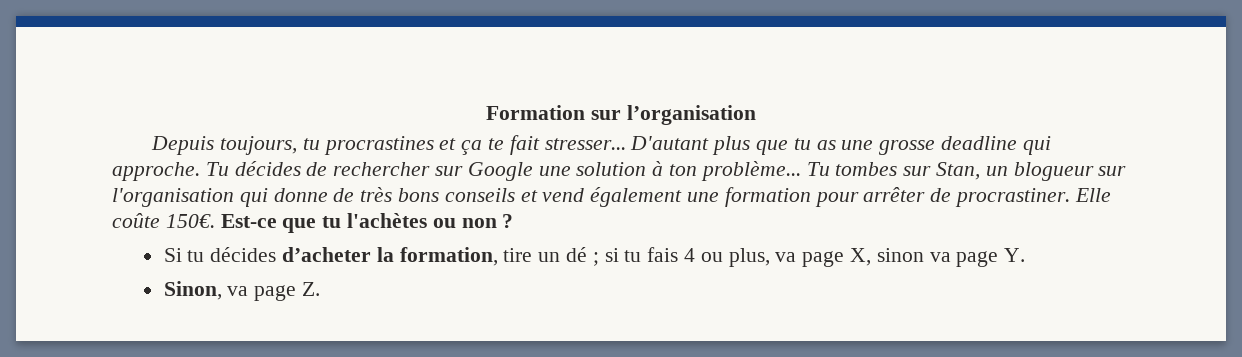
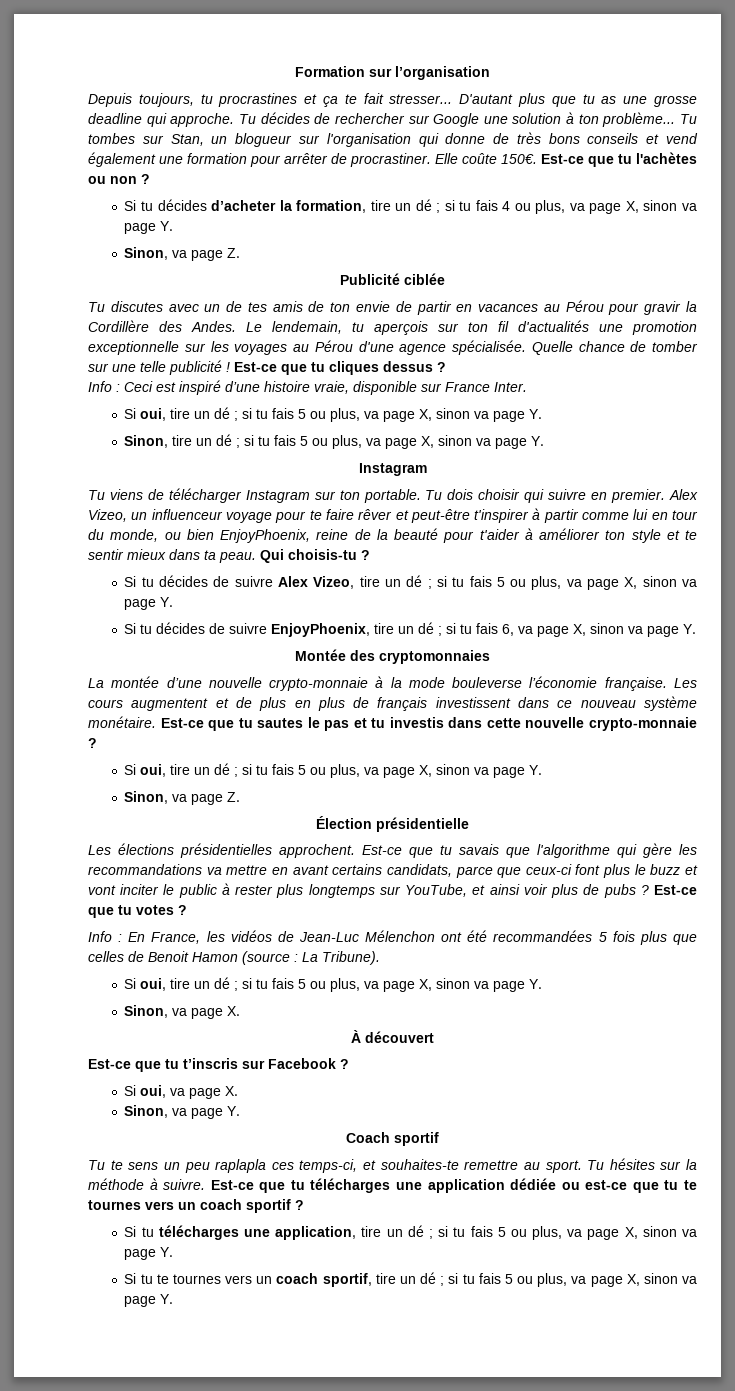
(320, 289) none -> [340,273,445,285] [88,300,697,315] [88,320,697,335] [88,340,698,355] [88,360,446,375] [88,380,527,395] [124,407,543,422] [124,434,545,449] [358,463,427,476] [88,488,698,503] [88,508,698,523] [88,528,697,543] [88,549,370,563] [124,575,698,590] [124,597,174,610] [124,622,697,637] [295,649,490,664] [88,676,697,691] [88,696,698,711] [88,716,698,731] [88,738,97,748] [124,763,543,778] [124,791,241,805] [316,816,469,832] [88,843,697,858] [88,864,698,878] [88,883,698,898] [88,905,187,918] [88,930,697,945] [88,951,380,965] [124,977,543,992] [124,1005,241,1019] [351,1030,434,1043] [88,1058,349,1072] [124,1085,239,1099] [124,1105,241,1119] [346,1132,439,1146] [88,1158,697,1173] [88,1178,697,1193] [88,1199,304,1213] [124,1225,698,1240] [124,1247,174,1260] [124,1272,697,1287] [124,1294,174,1307] // Publicité ciblée // Tu discutes avec un de tes amis de ton envie de partir en vacances au Pérou pour gravir la Cordillère des Andes. Le lendemain, tu aperçois sur ton fil d'actualités une promotion exceptionnelle sur les voyages au Pérou d'une agence spécialisée. Quelle chance de tomber sur une telle publicité ! Est-ce que tu cliques dessus ? // Info : Ceci est inspiré d’une histoire vraie, disponible sur France Inter. // Si oui, tire un dé ; si tu fais 5 ou plus, va page X, sinon va page Y. // Sinon, tire un dé ; si tu fais 5 ou plus, va page X, sinon va page Y. // Instagram // Tu viens de télécharger Instagram sur ton portable. Tu dois choisir qui suivre en premier. Alex Vizeo, un influenceur voyage pour te faire rêver et peut-être t'inspirer à partir comme lui en tour du monde, ou bien EnjoyPhoenix, reine de la beauté pour t'aider à améliorer ton style et te sentir mieux dans ta peau. Qui choisis-tu ? // Si tu décides de suivre Alex Vizeo, tire un dé ; si tu fais 5 ou plus, va page X, sinon va page Y. // Si tu décides de suivre EnjoyPhoenix, tire un dé ; si tu fais 6, va page X, sinon va page Y. // Montée des cryptomonnaies // La montée d’une nouvelle crypto-monnaie à la mode bouleverse l’économie française. Les cours augmentent et de plus en plus de français investissent dans ce nouveau système monétaire. Est-ce que tu sautes le pas et tu investis dans cette nouvelle crypto-monnaie ? // Si oui, tire un dé ; si tu fais 5 ou plus, va page X, sinon va page Y. // Sinon, va page Z. // Élection présidentielle // Les élections présidentielles approchent. Est-ce que tu savais que l'algorithme qui gère les recommandations va mettre en avant certains candidats, parce que ceux-ci font plus le buzz et vont inciter le public à rester plus longtemps sur YouTube, et ainsi voir plus de pubs ? Est-ce que tu votes ? // Info : En France, les vidéos de Jean-Luc Mélenchon ont été recommandées 5 fois plus que celles de Benoit Hamon (source : La Tribune). // Si oui, tire un dé ; si tu fais 5 ou plus, va page X, sinon va page Y. // Sinon, va page X. // À découvert // Est-ce que tu t’inscris sur Facebook ? // Si oui, va page X. // Sinon, va page Y. // Coach sportif // Tu te sens un peu raplapla ces temps-ci, et souhaites-te remettre au sport. Tu hésites sur la méthode à suivre. Est-ce que tu télécharges une application dédiée ou est-ce que tu te tournes vers un coach sportif ? // Si tu télécharges une application, tire un dé ; si tu fais 5 ou plus, va page X, sinon va page Y. // Si tu te tournes vers un coach sportif, tire un dé ; si tu fais 5 ou plus, va page X, sinon va page Y.

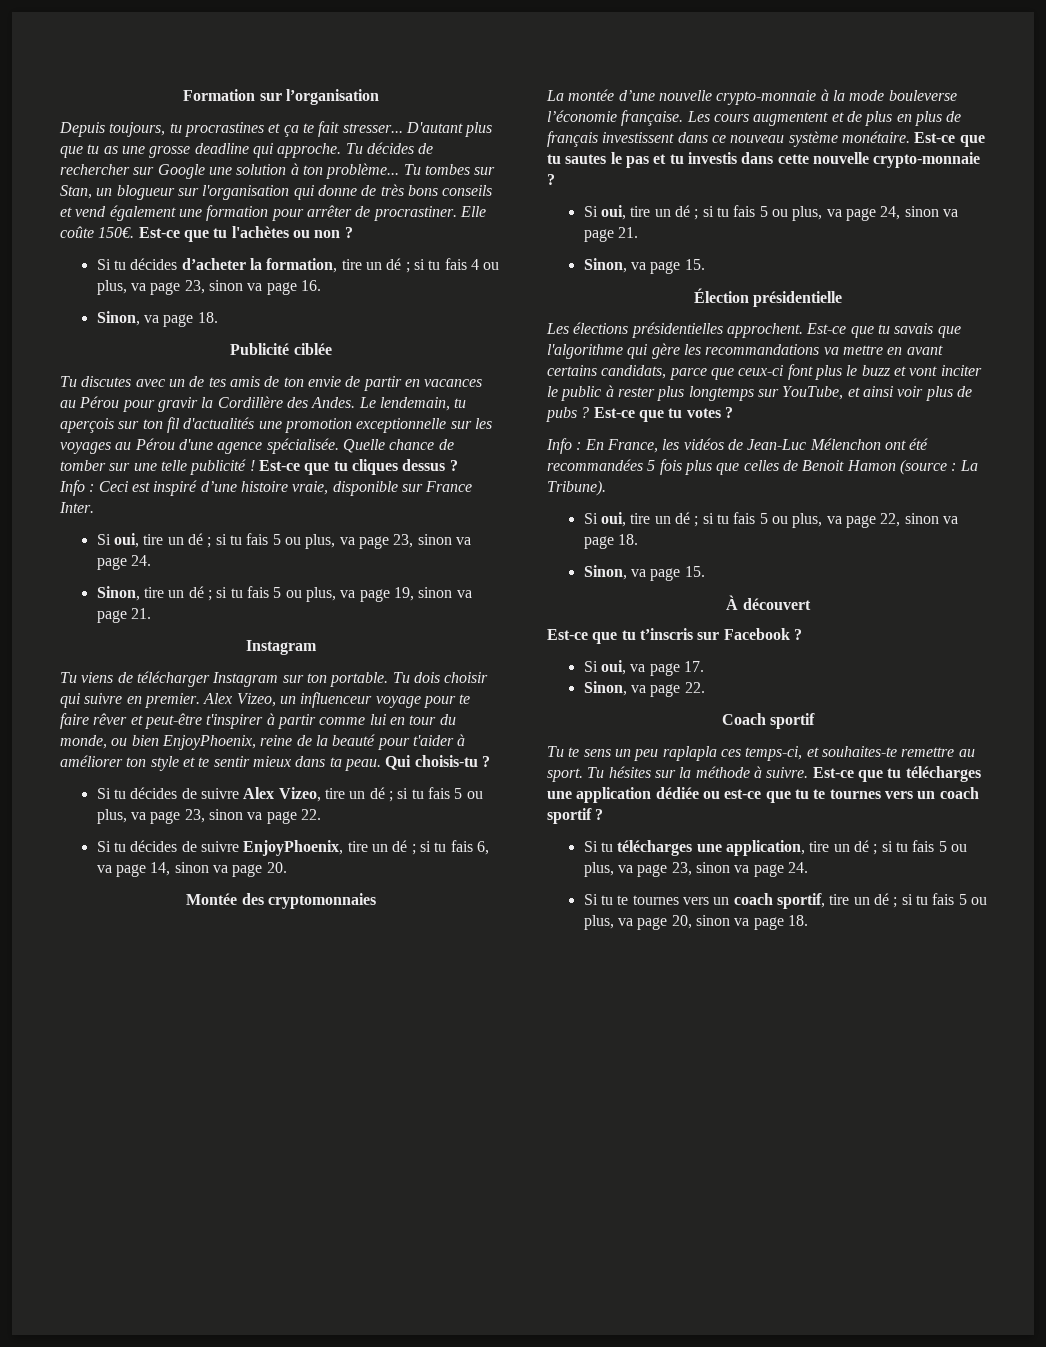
[625,200,698,213] [124,221,174,234] [124,247,241,261] X, sinon va page Y. // Sinon, va page Z. -> [184,280,322,295] [96,311,218,327] 23, sinon va page 16. // Sinon, va page 18.
[419,408,543,422] X, sinon va page Y. -> [393,534,471,548] [96,555,152,570] 23, sinon va page 24.
[421,435,545,449] X, sinon va page Y. -> [393,587,472,601] [96,608,152,623] 19, sinon va page 21.
[624,576,698,589] [124,597,174,610] X, sinon va page Y. -> [184,809,322,824] 23, sinon va page 22.
[573,623,697,637] X, sinon va page Y. -> [150,862,287,877] 14, sinon va page 20.
[419,764,543,778] [124,791,241,805] X, sinon va page Y. // Sinon, va page Z. -> [880,206,958,220] [583,227,639,242] [583,258,705,274] 24, sinon va page 21. // Sinon, va page 15.
[419,978,543,992] [124,1005,241,1019] X, sinon va page Y. // Sinon, va page X. -> [880,513,958,527] [583,534,639,549] [583,565,705,581] 22, sinon va page 18. // Sinon, va page 15.
[225,1086,239,1096] [124,1105,241,1119] X. // Sinon, va page Y. -> [684,661,705,672] [583,681,705,697] 17. // Sinon, va page 22.
[624,1226,698,1239] [124,1247,174,1260] X, sinon va page Y. -> [671,862,809,877] 23, sinon va page 24.
[626,1273,697,1286] [124,1294,174,1307] X, sinon va page Y. -> [671,915,809,930] 20, sinon va page 18.

